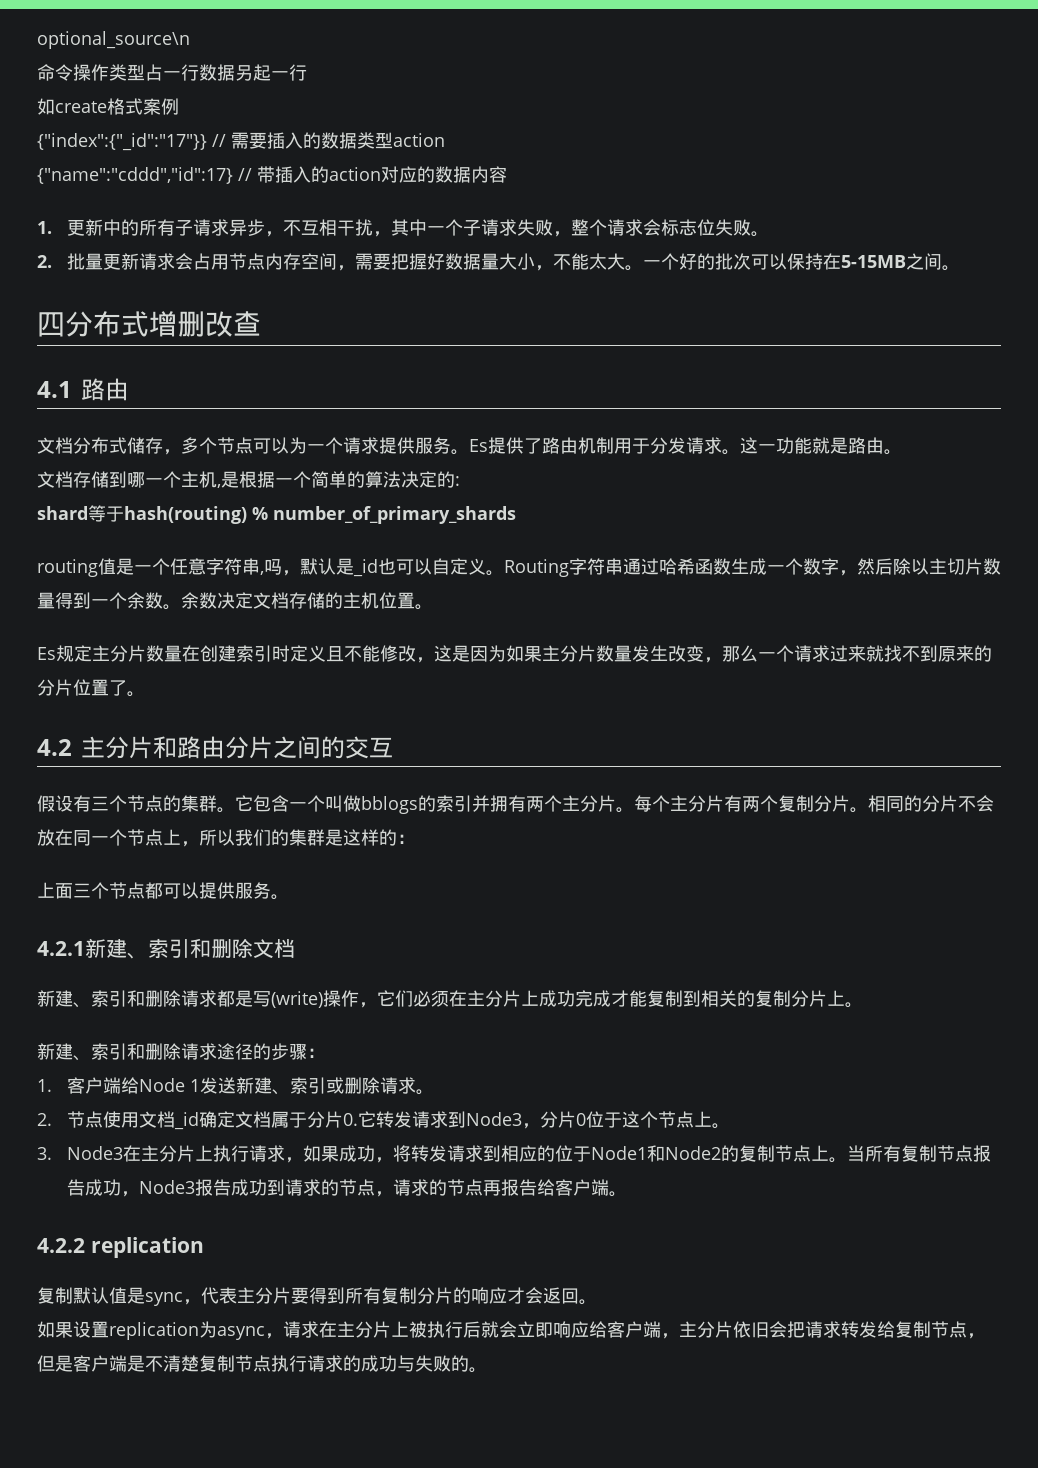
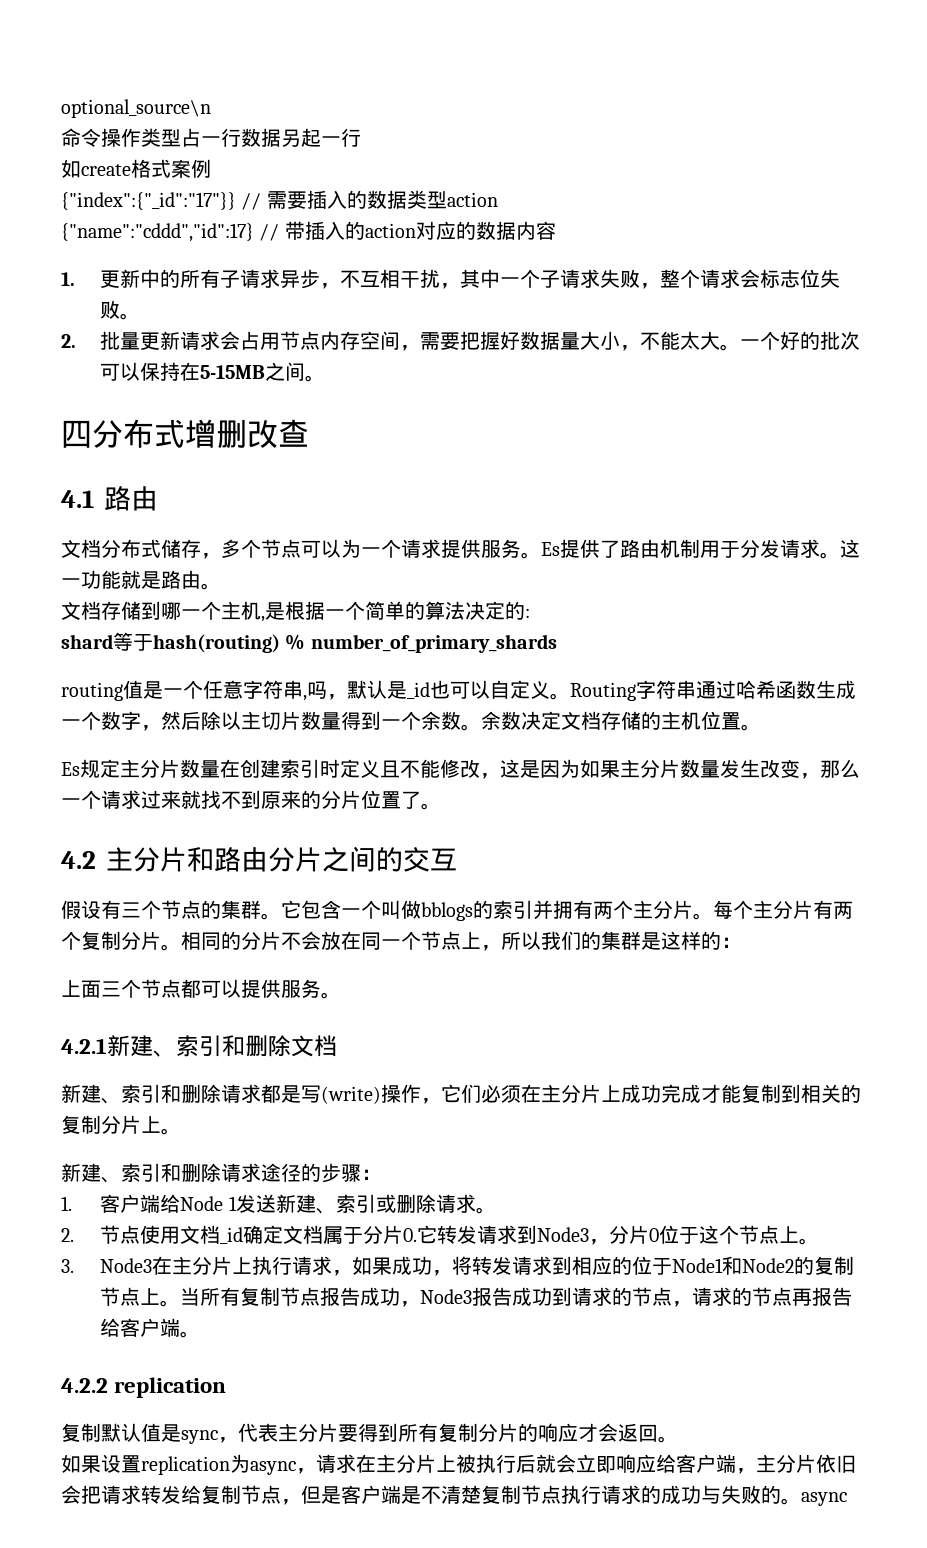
(487, 1370) none -> [801,1492,847,1506] async

